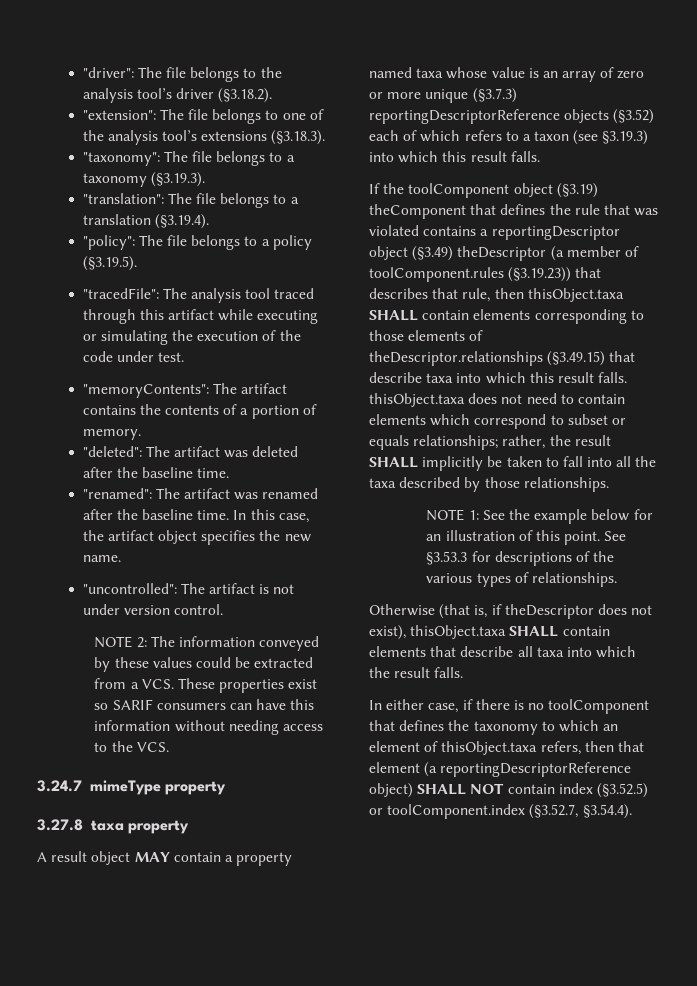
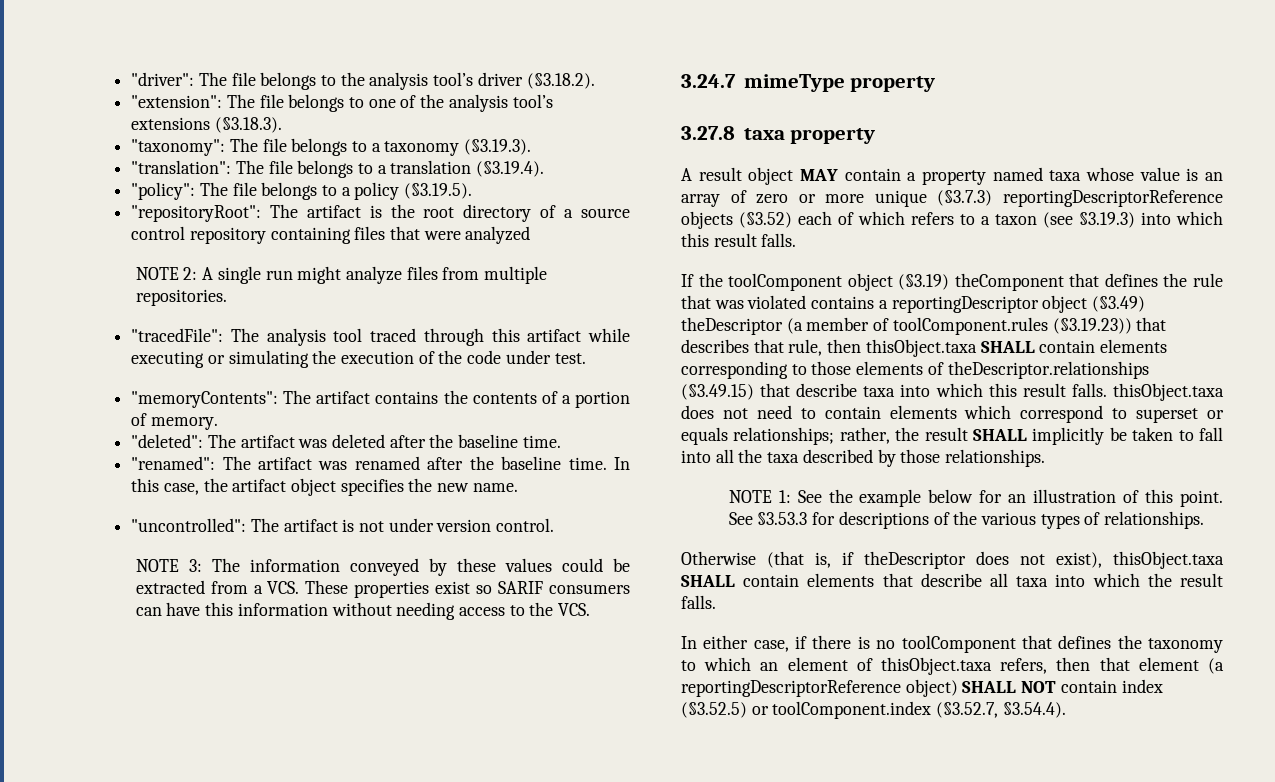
(137, 263) none -> [131,204,630,222] [131,226,531,244] [135,266,548,284] [135,289,227,306] // "repositoryRoot": The artifact is the root directory of a source control repository containing files that were analyzed // NOTE 2: A single run might analyze files from multiple repositories.
[136,637,147,648] 2: -> [188,559,202,572] 3:
[567,414,608,425] subset -> [1136,408,1199,423] superset

